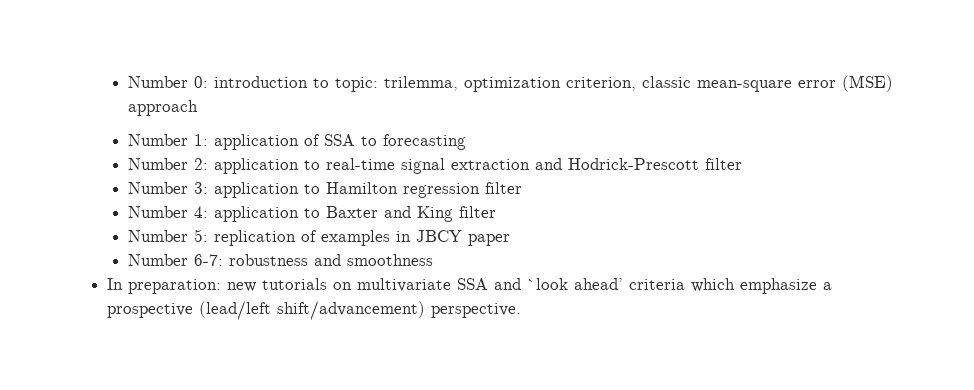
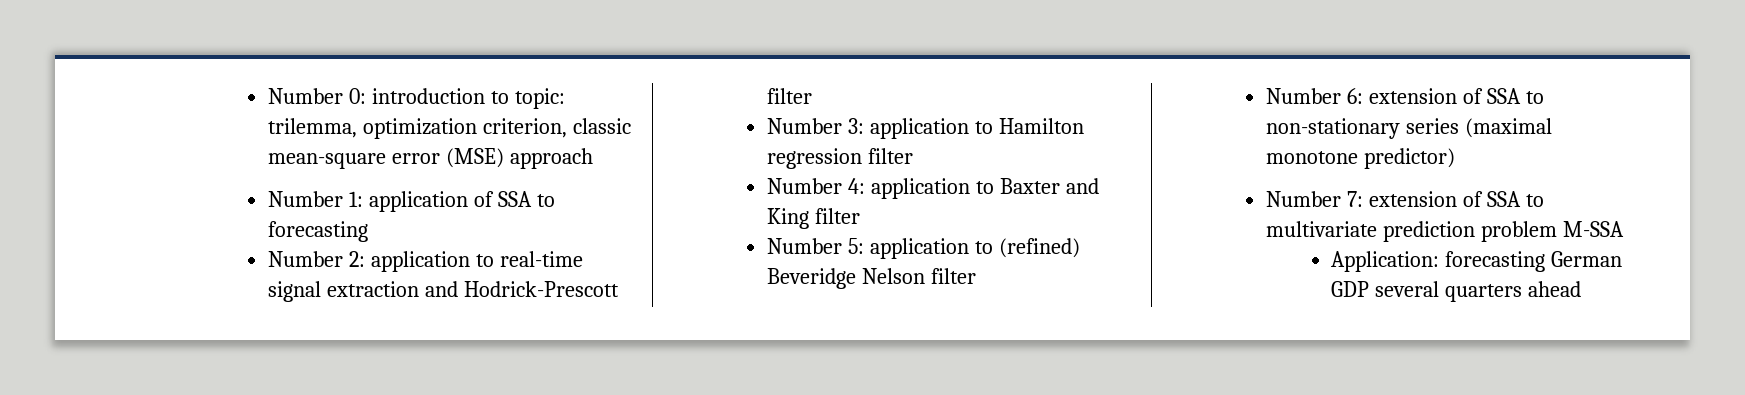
[214,230,511,246] [128,254,434,266] [107,278,833,294] [107,301,522,320] replication of examples in JBCY paper // Number 6-7: robustness and smoothness // In preparation: new tutorials on multivariate SSA and `look ahead’ criteria which emphasize a prospective (lead/left shift/advancement) perspective. -> [869,238,1080,259] [767,268,976,289] [1266,88,1544,104] [1266,118,1552,139] [1266,148,1456,169] [1266,191,1544,207] [1266,221,1624,242] [1331,251,1623,272] [1331,281,1582,302] application to (refined) Beveridge Nelson filter // Number 6: extension of SSA to non-stationary series (maximal monotone predictor) // Number 7: extension of SSA to multivariate prediction problem M-SSA // Application: forecasting German GDP several quarters ahead

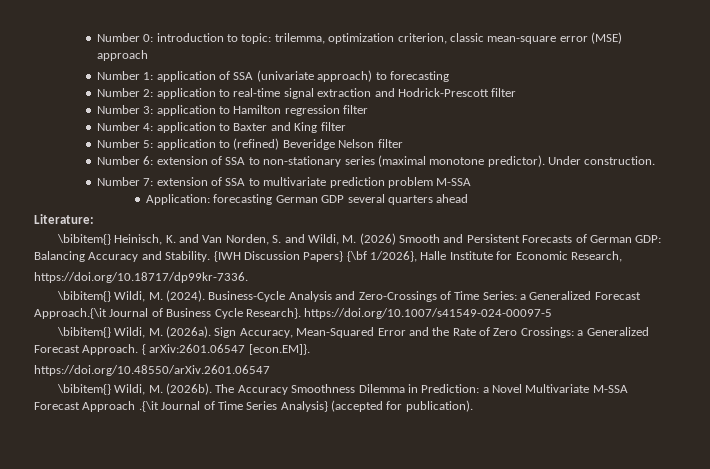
(532, 199) none -> [256,70,373,82] (univariate approach)
[1364,148,1456,169] predictor) -> [487,155,656,167] predictor). Under construction.
(1582, 289) none -> [34,214,94,224] [56,233,662,245] [34,251,622,262] [34,272,248,283] [56,290,641,302] [34,308,553,319] [56,326,649,338] [34,344,310,355] [34,365,270,376] [56,383,628,395] [34,400,473,412] // Literature: // \bibitem{} Heinisch, K. and Van Norden, S. and Wildi, M. (2026) Smooth and Persistent Forecasts of German GDP: Balancing Accuracy and Stability. {IWH Discussion Papers} {\bf 1/2026}, Halle Institute for Economic Research, // https://doi.org/10.18717/dp99kr-7336. // \bibitem{} Wildi, M. (2024). Business-Cycle Analysis and Zero-Crossings of Time Series: a Generalized Forecast Approach.{\it Journal of Business Cycle Research}. https://doi.org/10.1007/s41549-024-00097-5 // \bibitem{} Wildi, M. (2026a). Sign Accuracy, Mean-Squared Error and the Rate of Zero Crossings: a Generalized Forecast Approach. { arXiv:2601.06547 [econ.EM]}. // https://doi.org/10.48550/arXiv.2601.06547 // \bibitem{} Wildi, M. (2026b). The Accuracy Smoothness Dilemma in Prediction: a Novel Multivariate M-SSA Forecast Approach .{\it Journal of Time Series Analysis} (accepted for publication).

